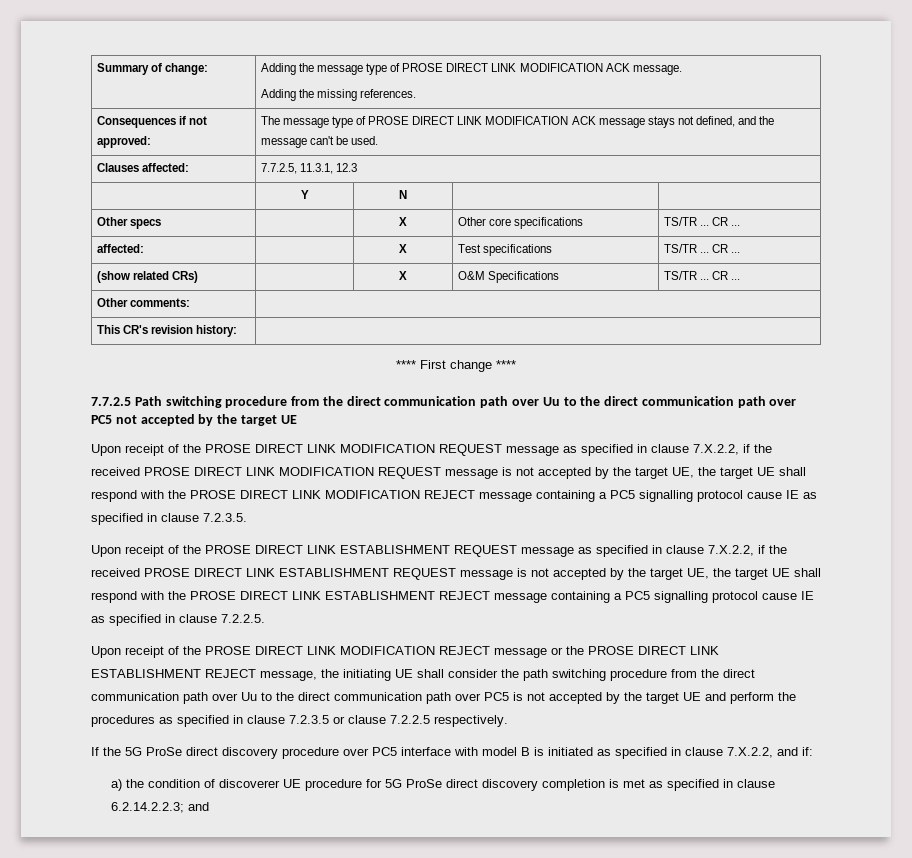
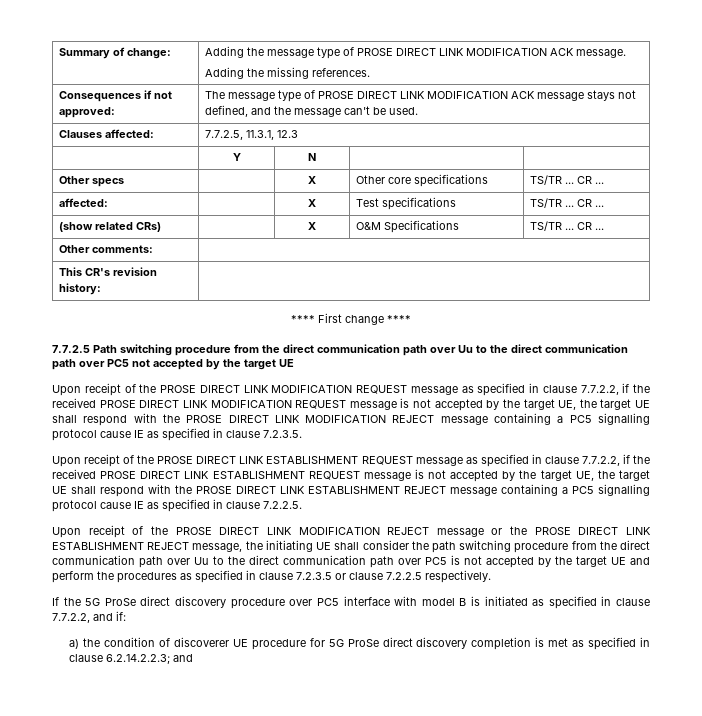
[693,444,739,455] 7.X.2.2, -> [580,385,619,395] 7.7.2.2,
[708,545,754,556] 7.X.2.2, -> [581,456,620,466] 7.7.2.2,
[727,747,773,758] 7.X.2.2, -> [52,613,90,623] 7.7.2.2,

